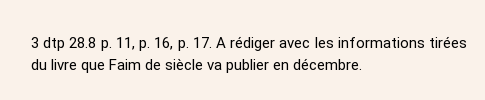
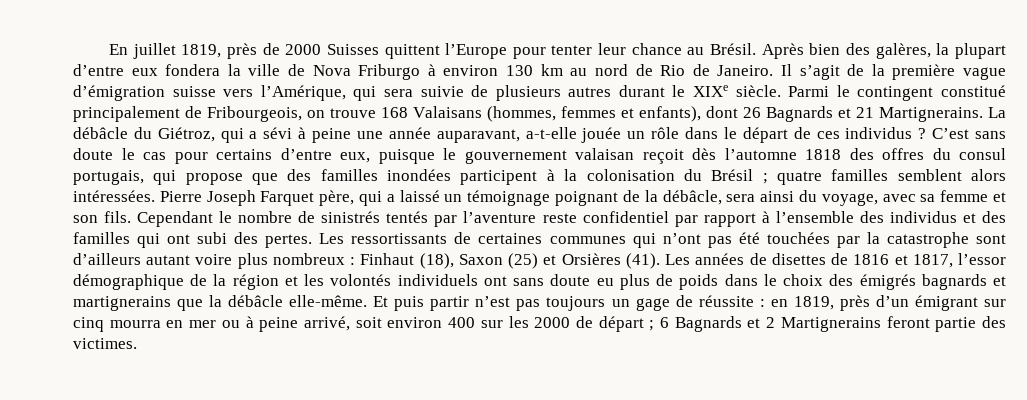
[31,36,468,51] [31,58,363,73] 3 dtp 28.8 p. 11, p. 16, p. 17. A rédiger avec les informations tirées du livre que Faim de siècle va publier en décembre. -> [108,43,1006,59] [73,64,1006,80] [73,85,1007,101] [73,106,1006,122] [73,127,1006,143] [73,148,1006,164] [73,169,1007,185] [73,190,1007,206] [73,211,1007,227] [73,232,1007,248] [73,253,1006,269] [73,274,1006,290] [73,295,1006,311] [73,316,1007,332] [73,338,137,349] En juillet 1819, près de 2000 Suisses quittent l’Europe pour tenter leur chance au Brésil. Après bien des galères, la plupart d’entre eux fondera la ville de Nova Friburgo à environ 130 km au nord de Rio de Janeiro. Il s’agit de la première vague d’émigration suisse vers l’Amérique, qui sera suivie de plusieurs autres durant le XIXe siècle. Parmi le contingent constitué principalement de Fribourgeois, on trouve 168 Valaisans (hommes, femmes et enfants), dont 26 Bagnards et 21 Martignerains. La débâcle du Giétroz, qui a sévi à peine une année auparavant, a-t-elle jouée un rôle dans le départ de ces individus ? C’est sans doute le cas pour certains d’entre eux, puisque le gouvernement valaisan reçoit dès l’automne 1818 des offres du consul portugais, qui propose que des familles inondées participent à la colonisation du Brésil ; quatre familles semblent alors intéressées. Pierre Joseph Farquet père, qui a laissé un témoignage poignant de la débâcle, sera ainsi du voyage, avec sa femme et son fils. Cependant le nombre de sinistrés tentés par l’aventure reste confidentiel par rapport à l’ensemble des individus et des familles qui ont subi des pertes. Les ressortissants de certaines communes qui n’ont pas été touchées par la catastrophe sont d’ailleurs autant voire plus nombreux : Finhaut (18), Saxon (25) et Orsières (41). Les années de disettes de 1816 et 1817, l’essor démographique de la région et les volontés individuels ont sans doute eu plus de poids dans le choix des émigrés bagnards et martignerains que la débâcle elle-même. Et puis partir n’est pas toujours un gage de réussite : en 1819, près d’un émigrant sur cinq mourra en mer ou à peine arrivé, soit environ 400 sur les 2000 de départ ; 6 Bagnards et 2 Martignerains feront partie des victimes.

